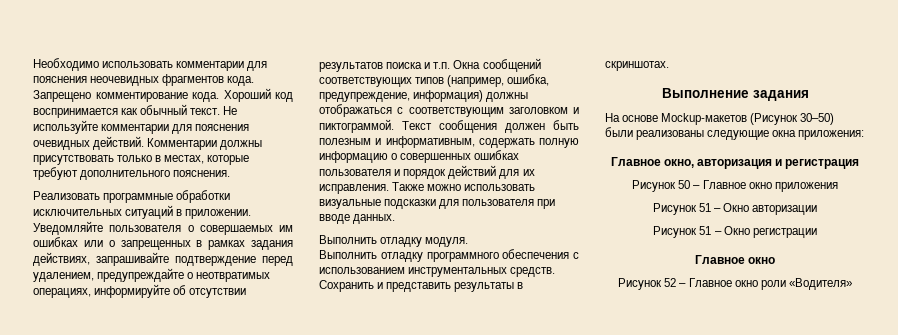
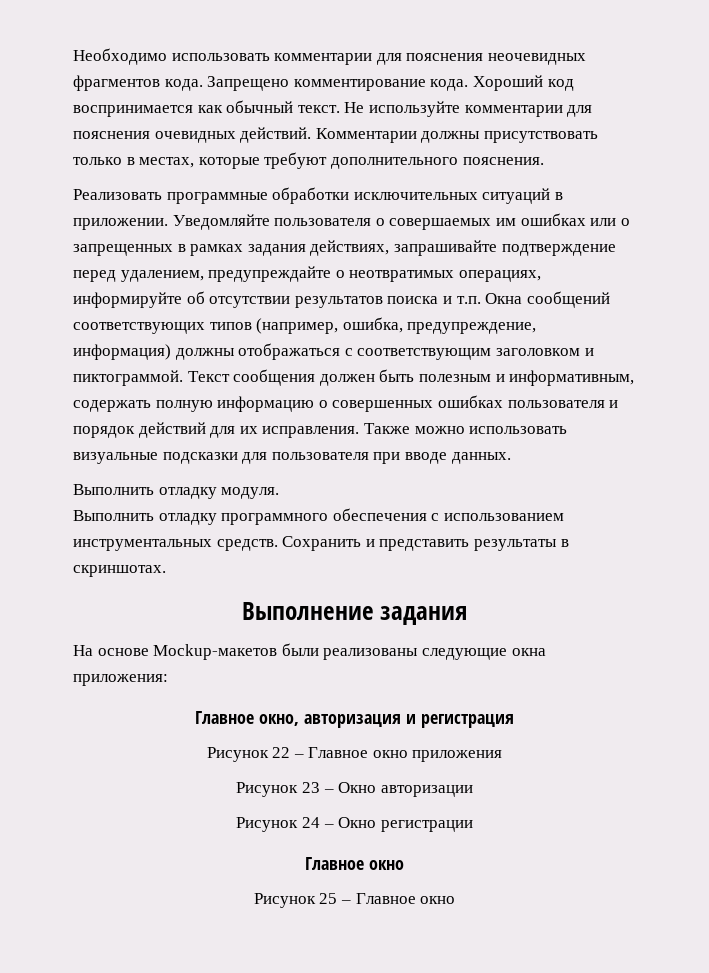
[750,113,835,125] (Рисунок 30–50) -> (278, 652) none
[678,180,691,189] 50 -> [272,747,291,758] 22
[698,203,711,212] 51 -> [301,782,320,793] 23
[699,226,712,235] 51 -> [301,817,320,828] 24
[664,278,852,290] 52 – Главное окно роли «Водителя» -> [319,893,456,904] 25 – Главное окно

